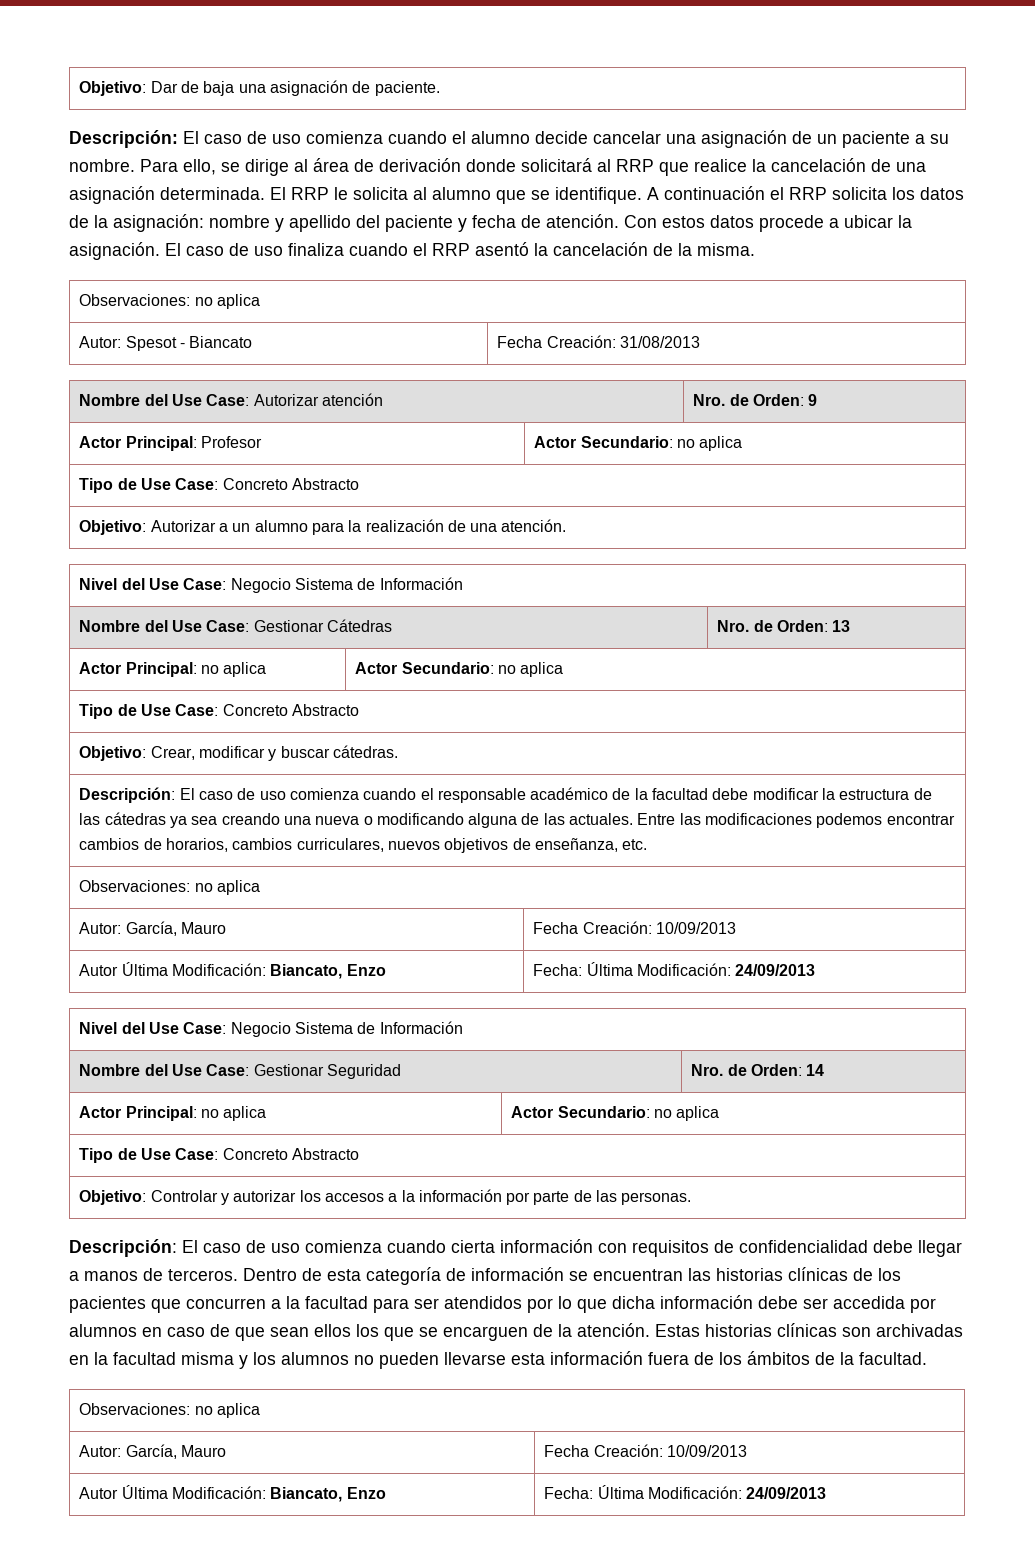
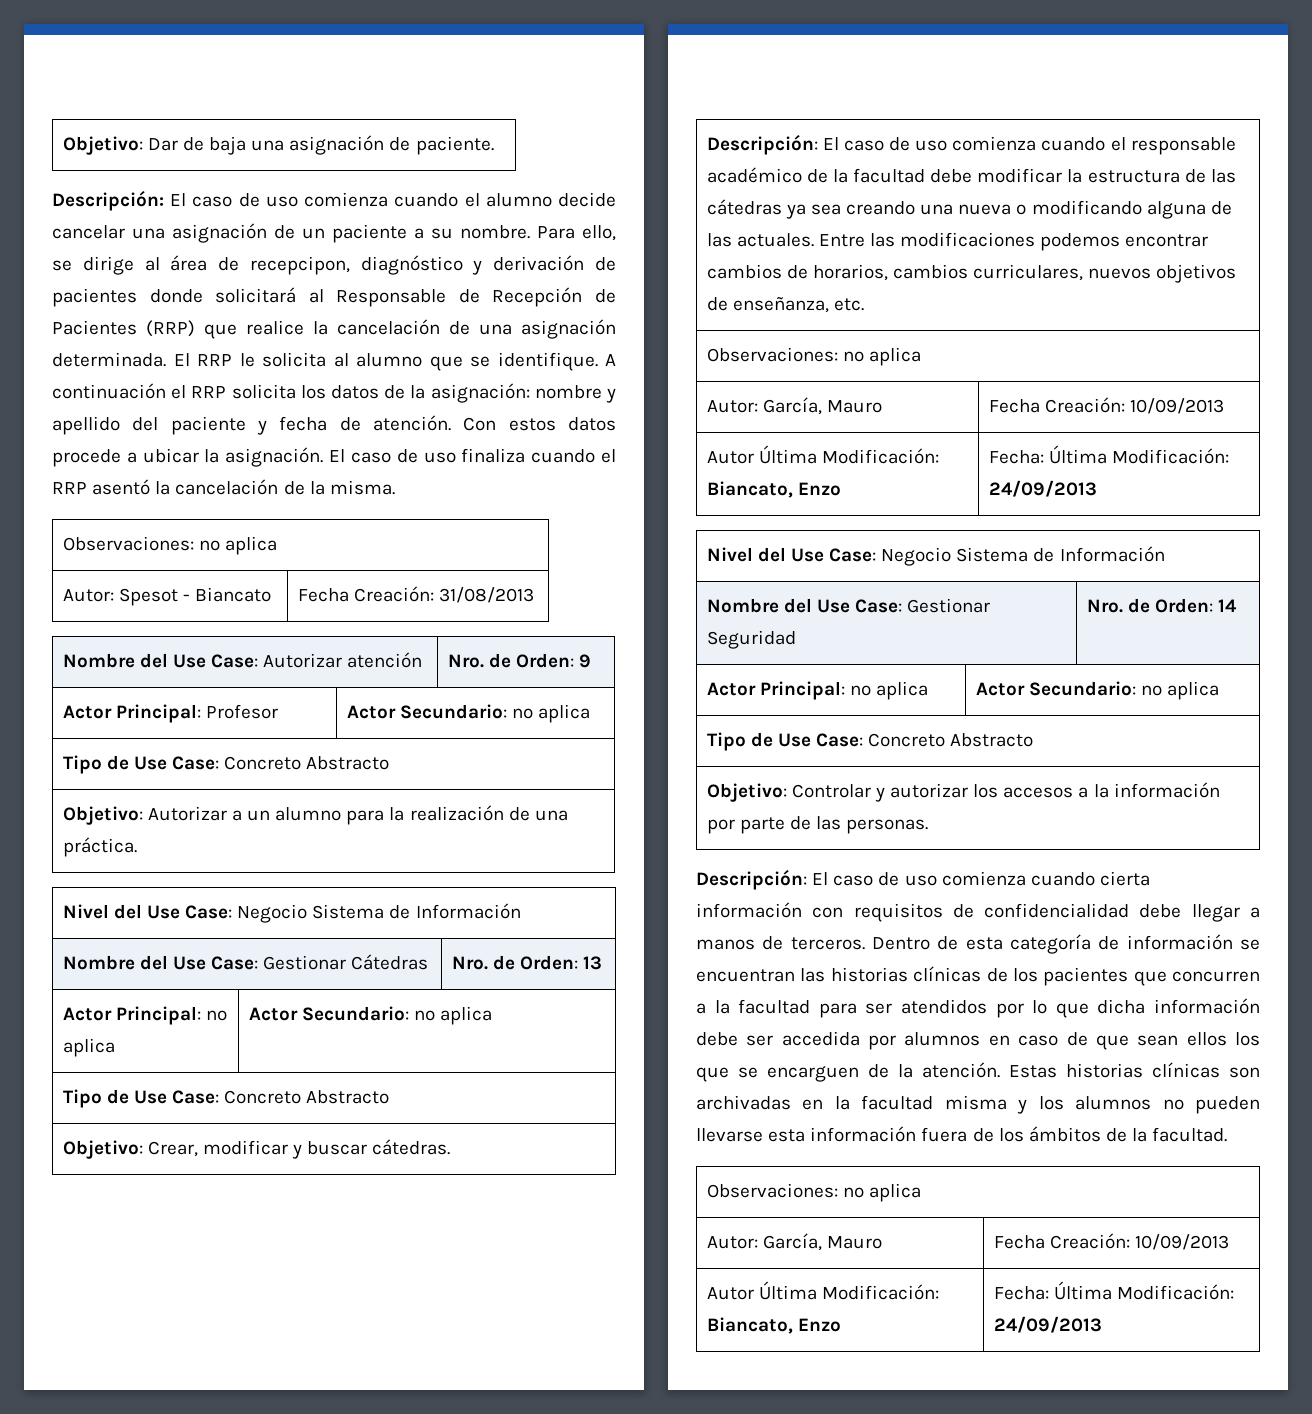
[379,158,654,172] derivación donde solicitará al RRP -> [249,255,616,275] [52,287,616,307] [52,320,195,337] recepcipon, diagnóstico y derivación de pacientes donde solicitará al Responsable de Recepción de Pacientes (RRP)
[501,519,567,532] atención. -> [62,837,137,857] práctica.

